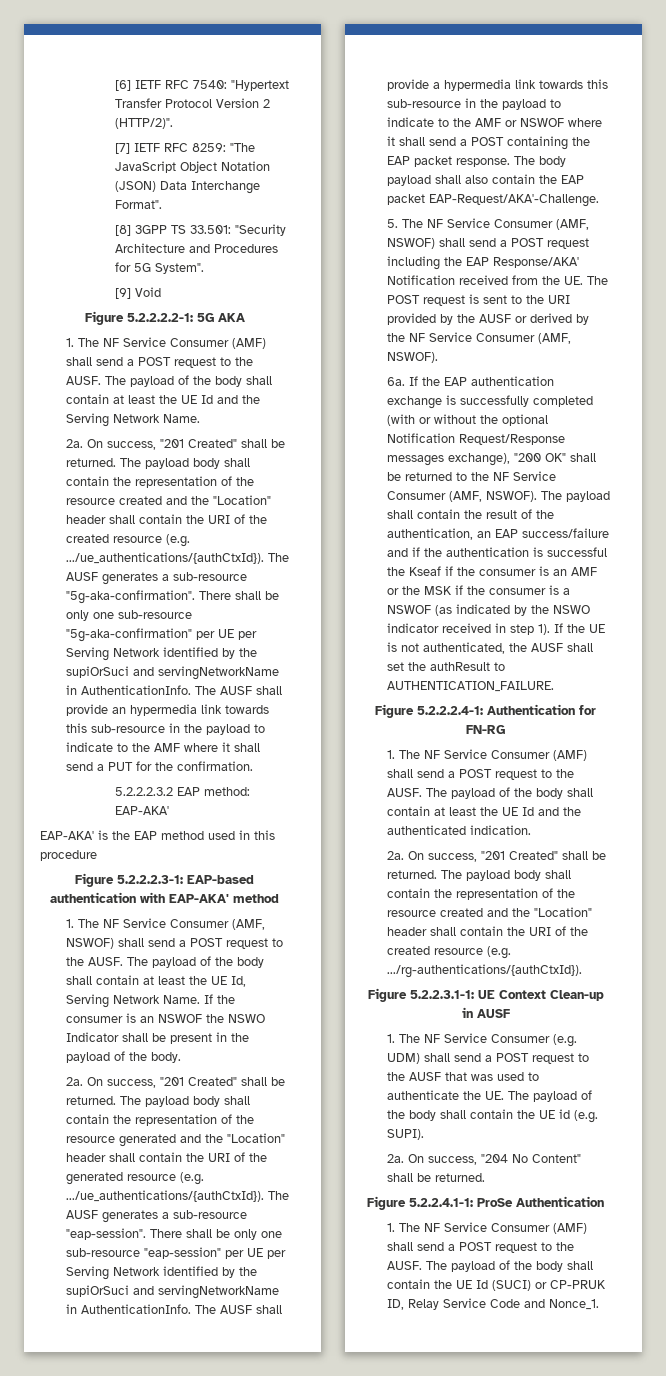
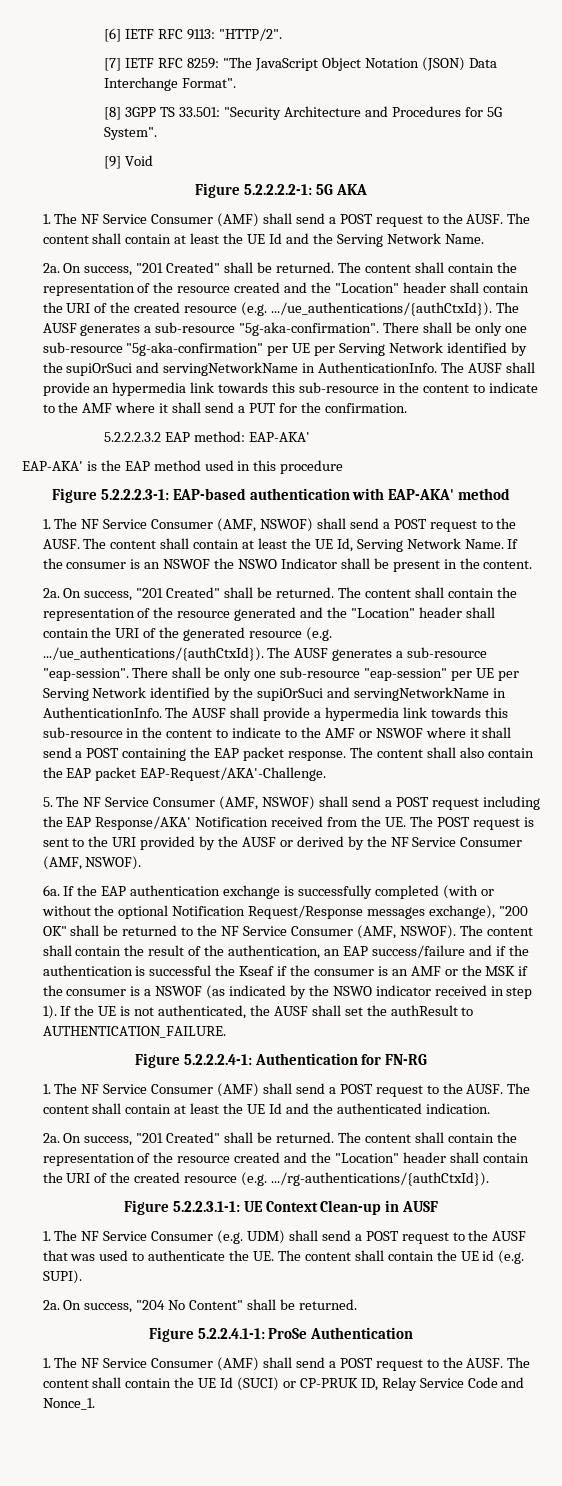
[192,80,289,91] [114,98,270,108] [114,118,173,129] 7540: "Hypertext Transfer Protocol Version 2 (HTTP/2)". -> [187,28,282,41] 9113: "HTTP/2".
[129,375,242,387] payload of the body -> [42,235,89,244] content
[144,458,220,469] payload body -> [364,264,411,273] content
[205,724,250,735] payload -> [422,384,469,393] content
[151,956,264,968] payload of the body -> [110,540,157,549] content
[65,1051,181,1063] [65,1077,285,1088] [65,1096,220,1107] payload of the body. // 2a. On success, "201 Created" shall be returned. The payload body -> [483,560,533,569] [42,587,411,601] content. // 2a. On success, "201 Created" shall be returned. The content
[501,99,546,110] payload -> [166,729,213,738] content
[538,156,566,167] [386,175,431,186] body payload -> [376,749,423,758] content
[565,491,610,502] payload -> [486,927,533,936] content
[450,787,563,799] payload of the body -> [42,1105,89,1114] content
[465,870,541,881] payload body -> [364,1134,411,1143] content
[532,1090,592,1102] [386,1110,436,1121] payload of the body -> [304,1252,351,1261] content
[450,1260,563,1272] payload of the body -> [42,1379,89,1388] content

